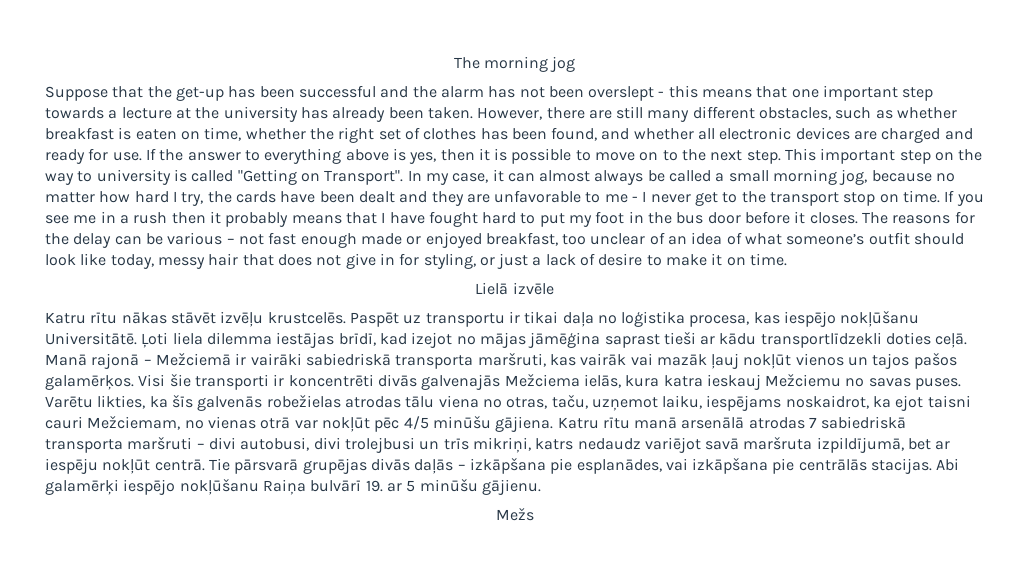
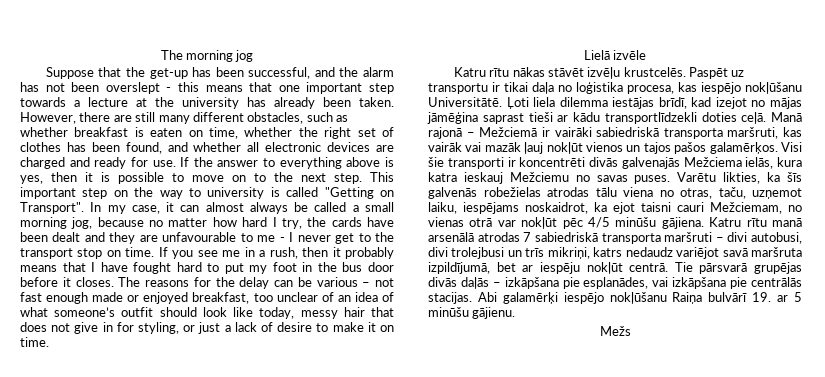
[298,85,376,98] successful -> [248,67,311,79] successful,
[494,190,582,203] unfavorable -> [162,232,237,242] unfavourable
[133,212,168,224] rush -> [269,247,298,259] rush,

